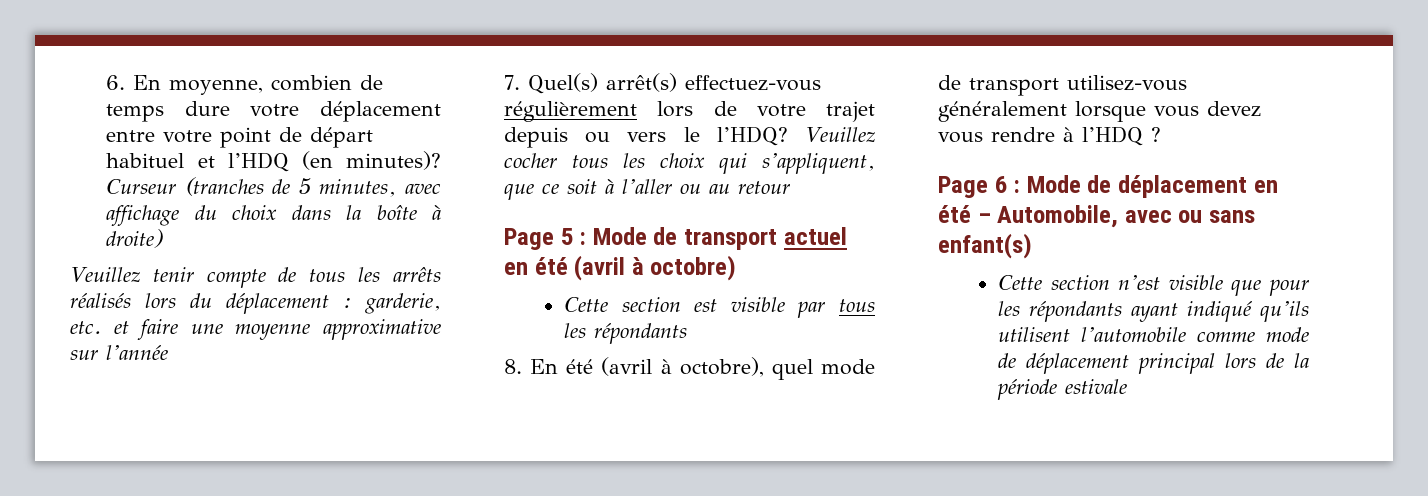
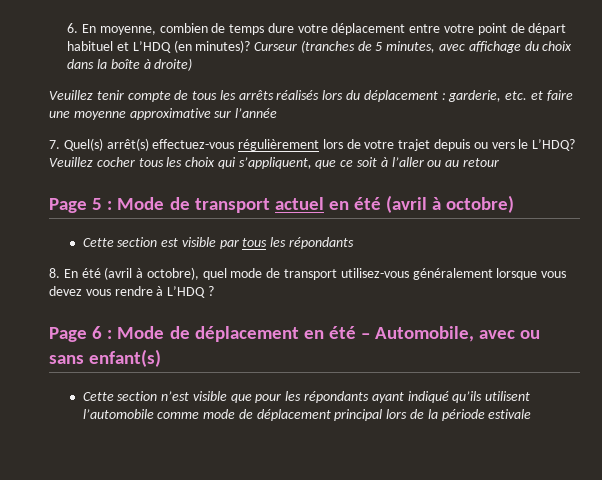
[227,152,289,172] l’HDQ -> [132,41,171,53] L’HDQ
[716,126,788,146] l’HDQ? -> [532,139,576,151] L’HDQ?
[1082,126,1143,146] l’HDQ -> [167,286,206,298] L’HDQ

